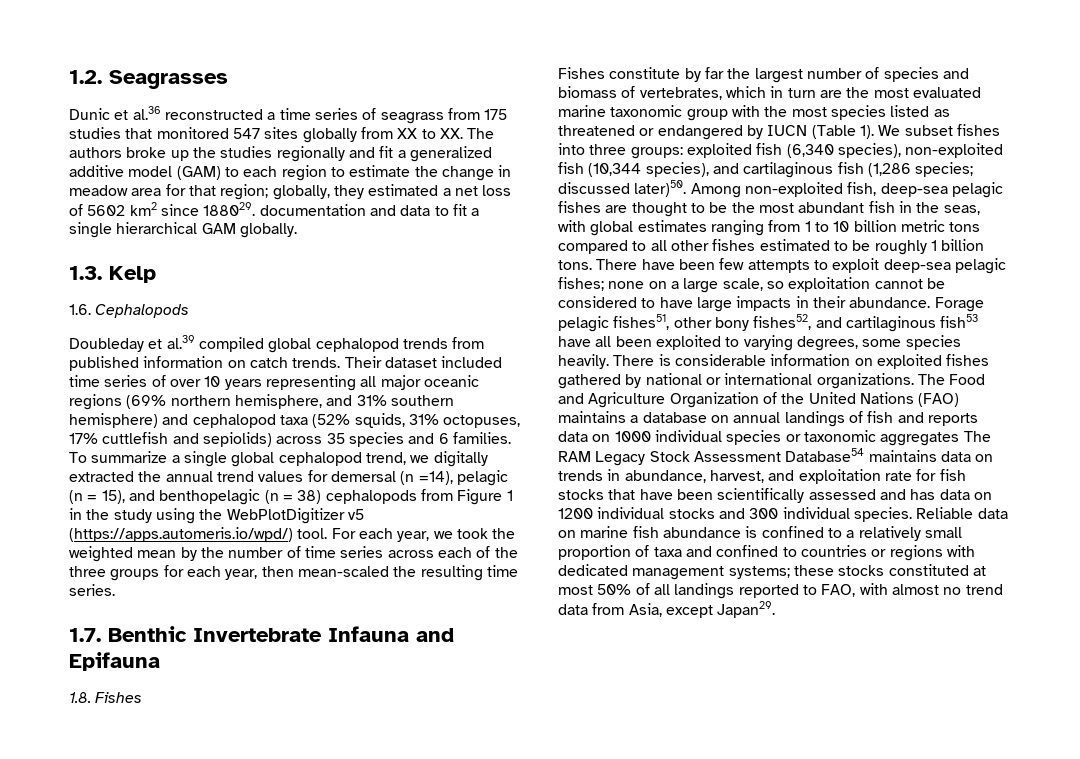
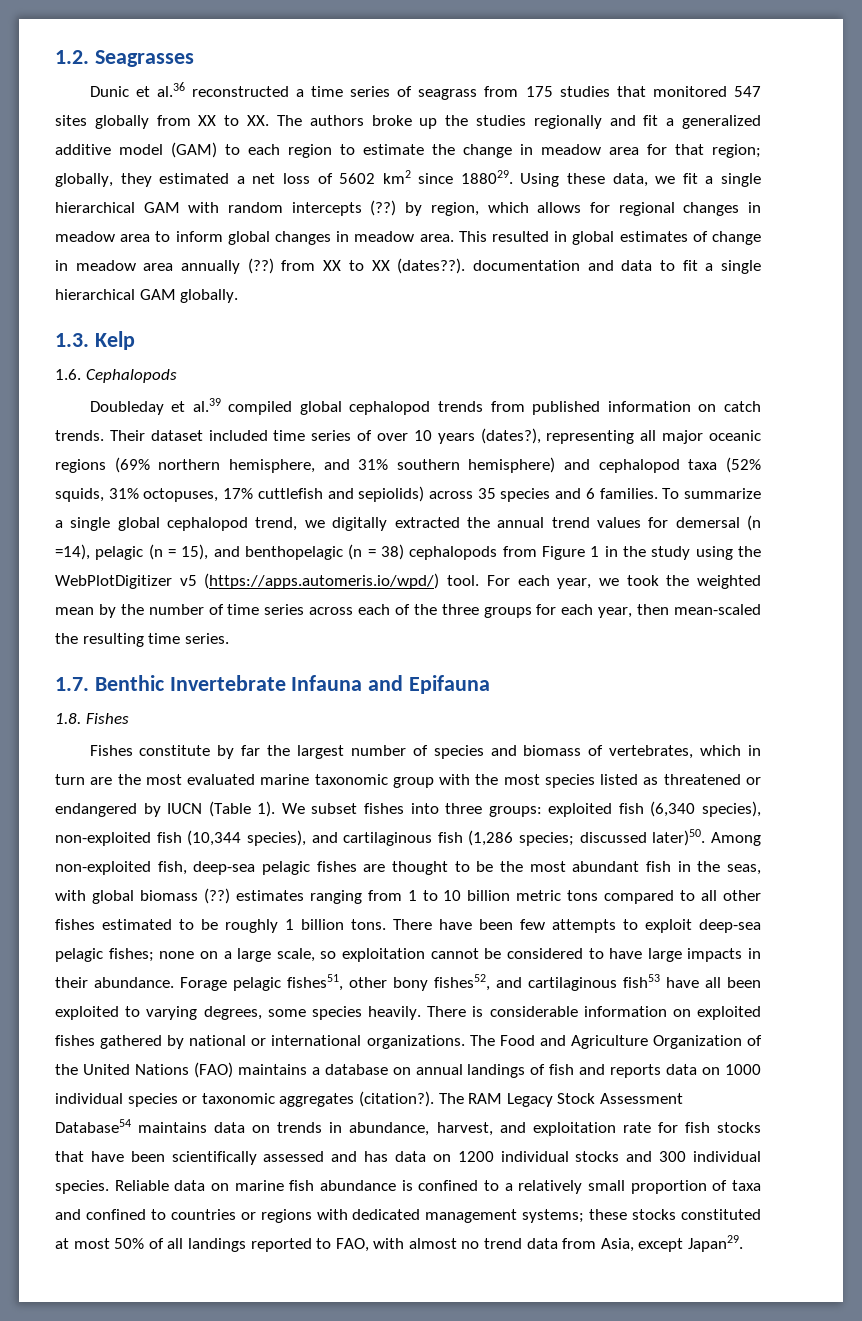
(256, 209) none -> [520,173,761,187] [55,200,761,216] [55,231,762,245] [55,258,466,274] Using these data, we fit a single hierarchical GAM with random intercepts (??) by region, which allows for regional changes in meadow area to inform global changes in meadow area. This resulted in global estimates of change in meadow area annually (??) from XX to XX (dates??).
(262, 384) none -> [480,428,541,444] (dates?),
(634, 228) none -> [139,888,230,904] biomass (??)
(960, 439) none -> [358,1091,434,1107] (citation?).

